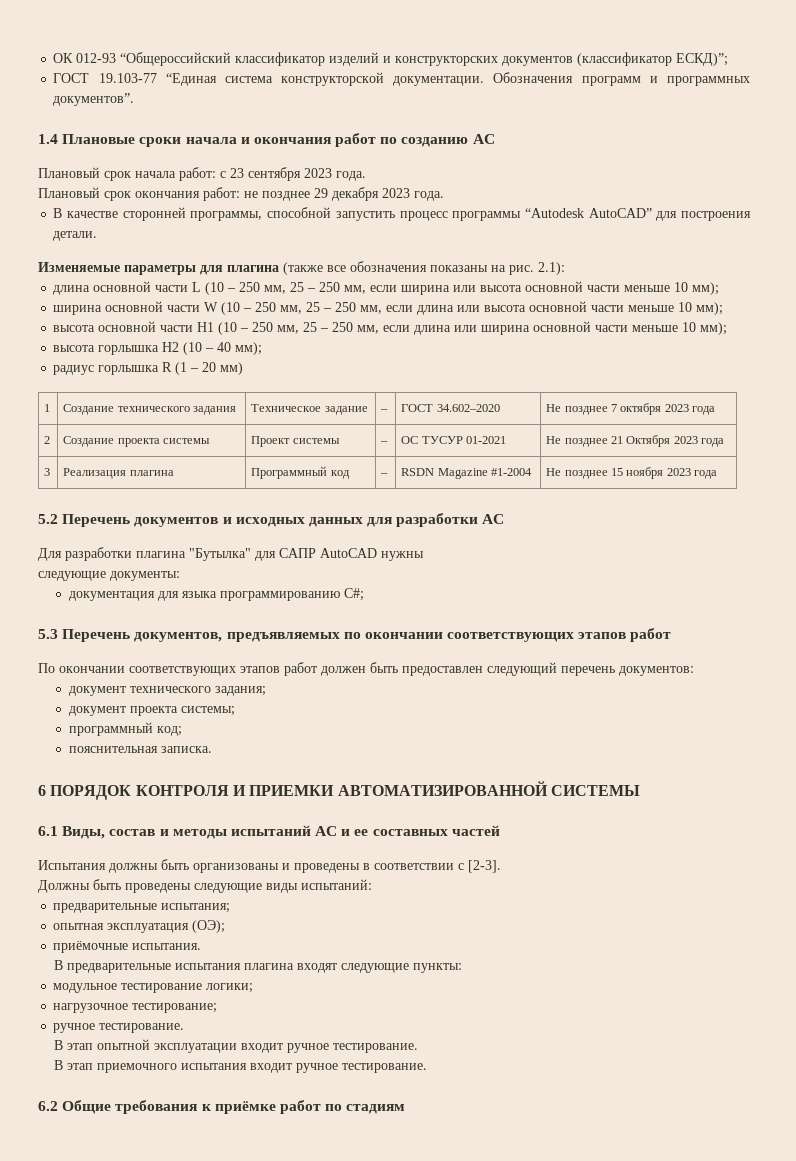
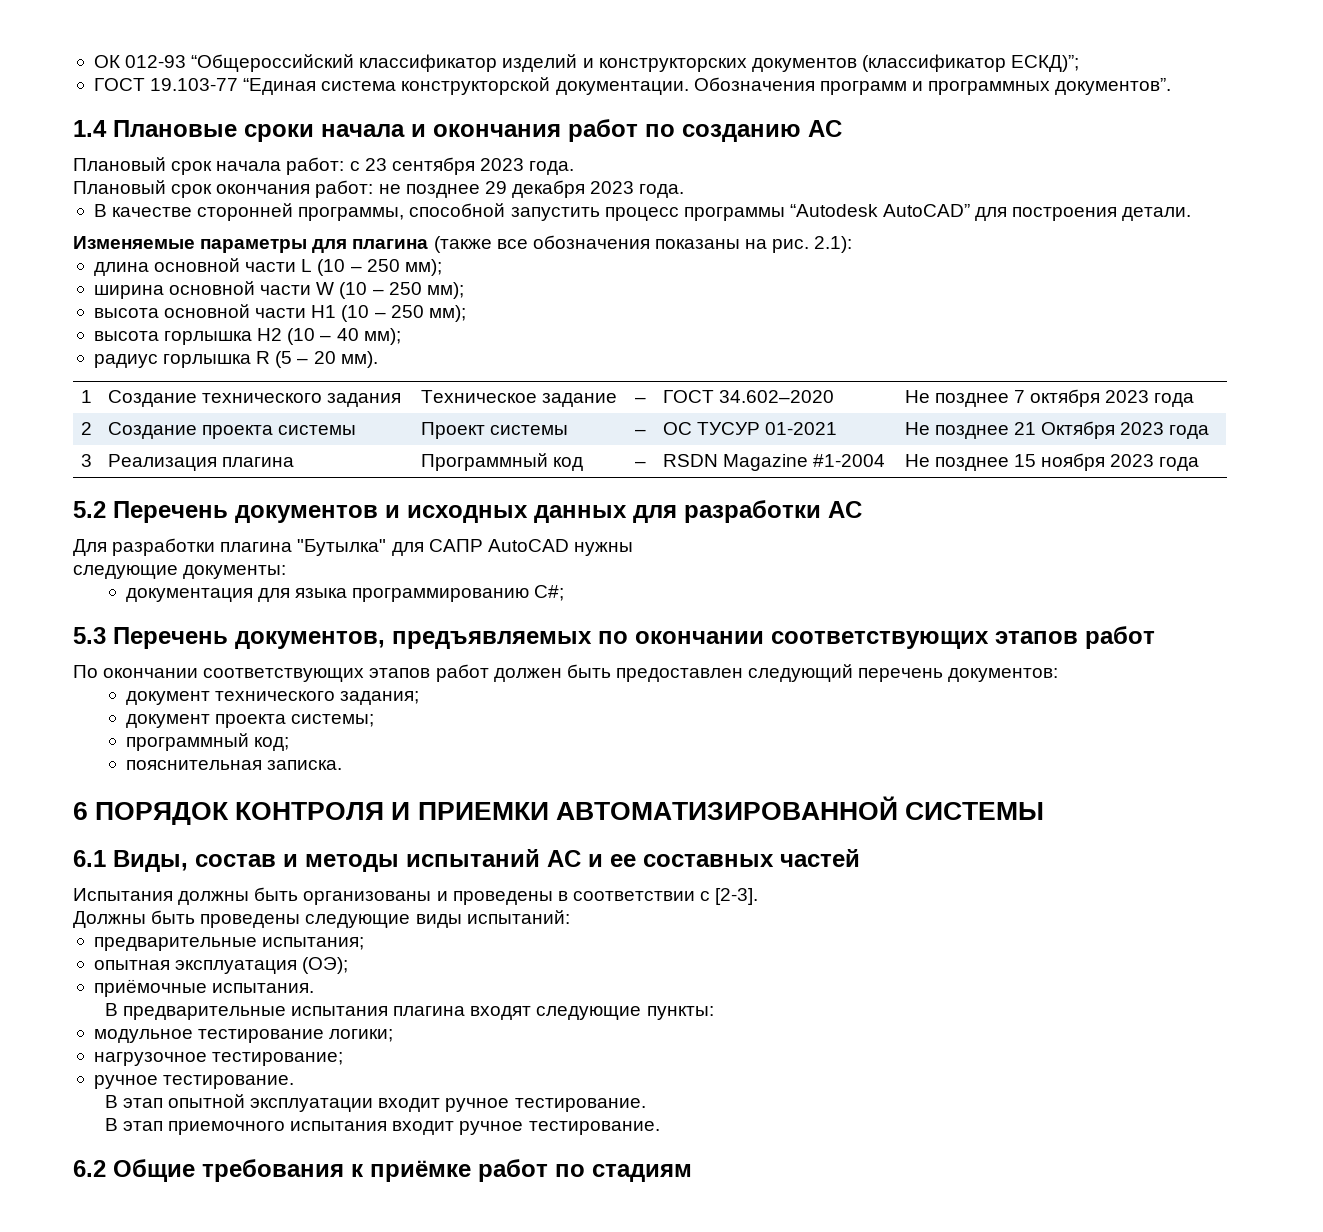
[264,281,689,295] мм, 25 – 250 мм, если ширина или высота основной части меньше 10 -> (400, 265) none
[280,301,693,315] мм, 25 – 250 мм, если длина или высота основной части меньше 10 -> (422, 288) none
[277,321,697,335] мм, 25 – 250 мм, если длина или ширина основной части меньше 10 -> (424, 311) none
[175,362,188,375] (1 -> [275,351,293,368] (5
[220,362,244,375] мм) -> [340,351,378,368] мм).

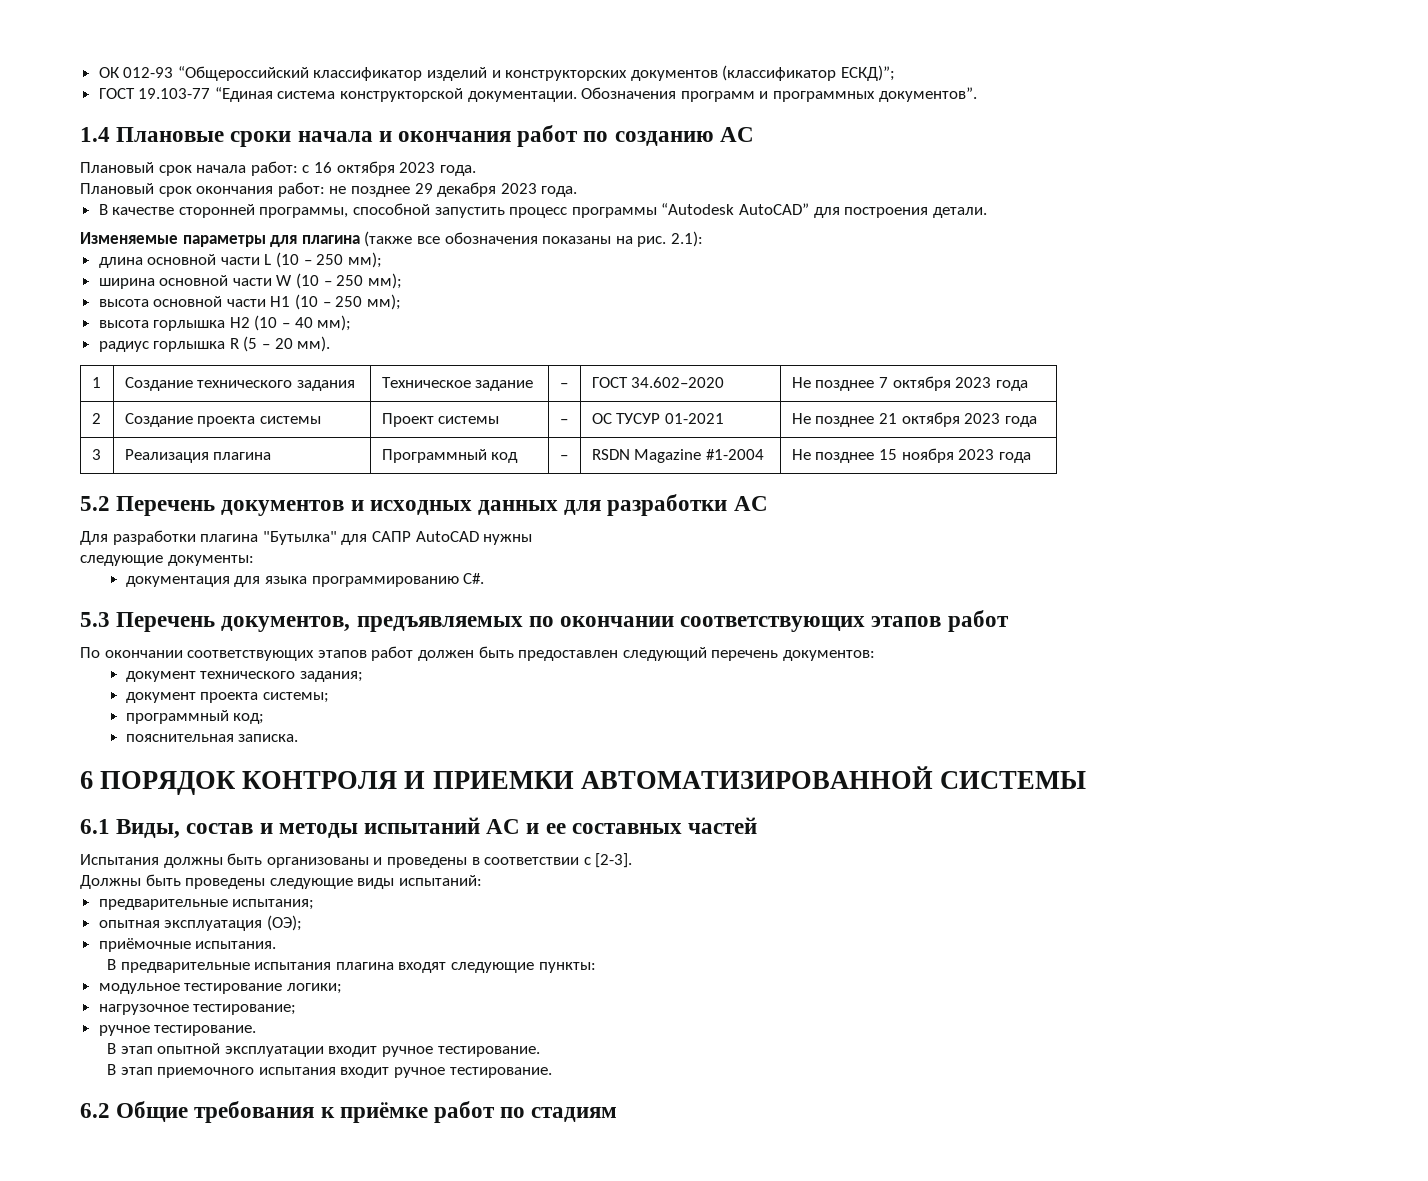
[364,157,475,175] 23 сентября -> [313,161,395,176] 16 октября
[1041,421,1116,439] Октября -> [901,412,960,427] октября
[534,585,565,601] C#; -> [463,573,485,584] C#.

